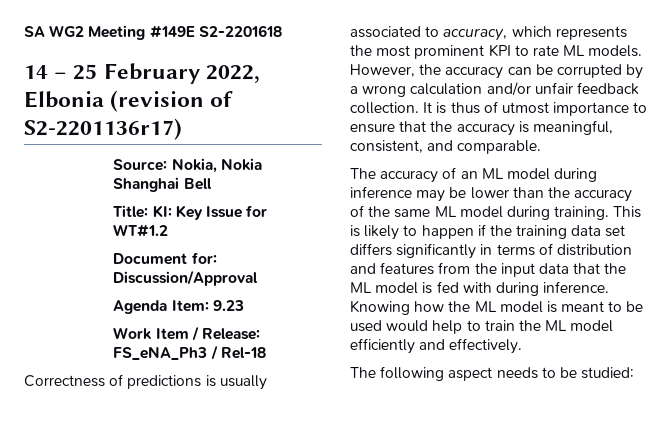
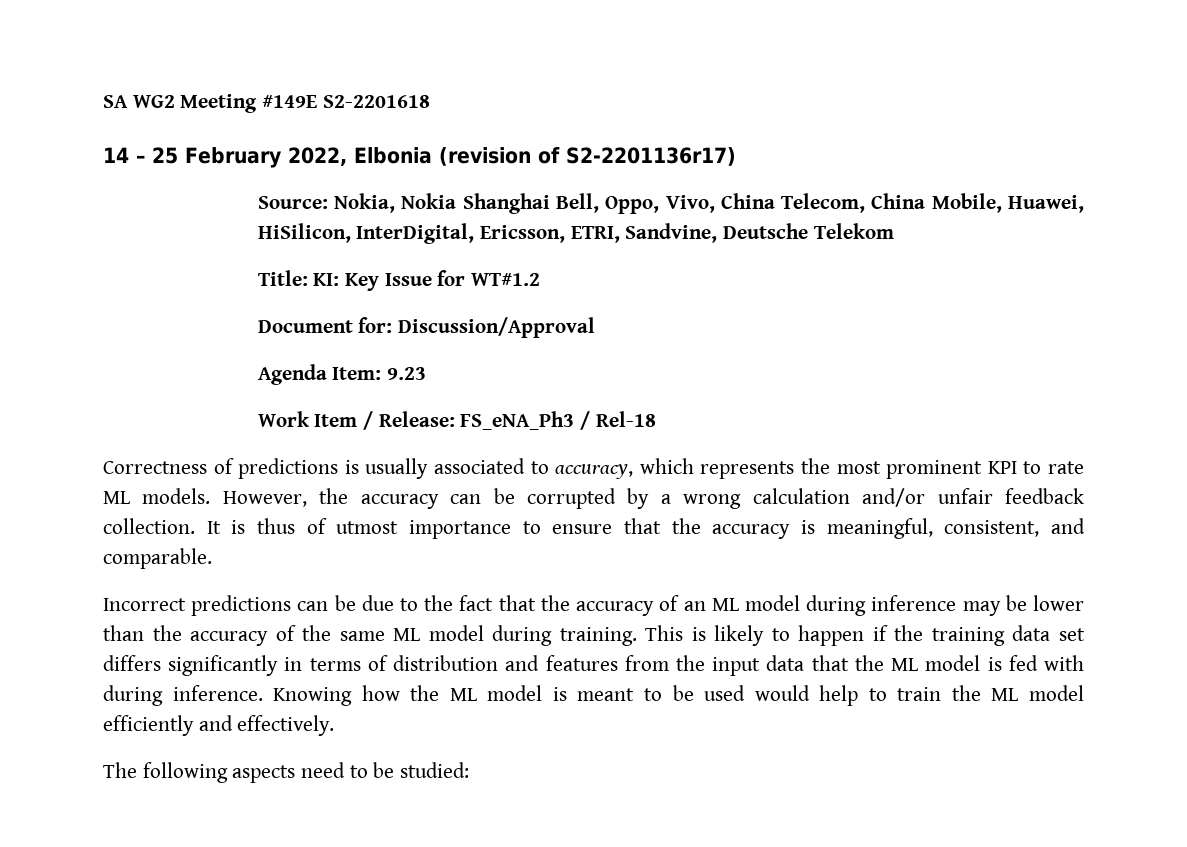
[183,178,212,190] Bell -> [555,193,1084,214] [257,223,894,244] Bell, Oppo, Vivo, China Telecom, China Mobile, Huawei, HiSilicon, InterDigital, Ericsson, ETRI, Sandvine, Deutsche Telekom
[350,168,376,179] The -> [103,595,570,616] Incorrect predictions can be due to the fact that the
[448,367,538,381] aspect needs -> [232,762,346,783] aspects need

